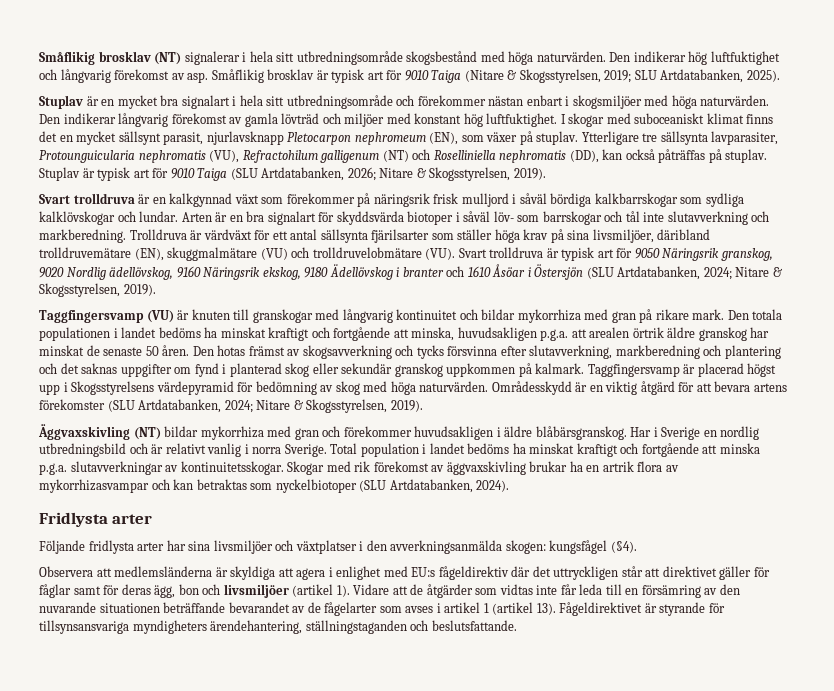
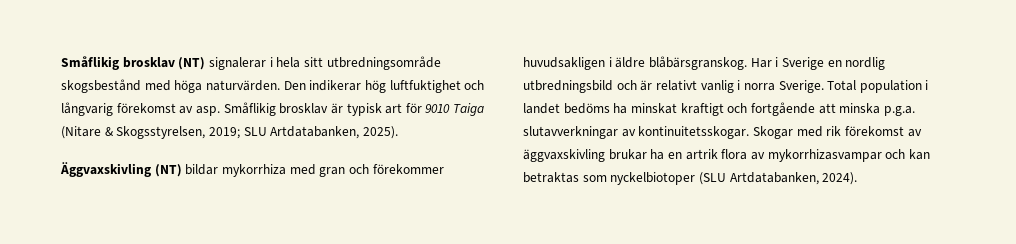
[39,95,770,109] [39,113,774,127] [39,131,779,145] [39,149,768,163] [39,167,546,181] [39,193,744,207] [39,211,770,225] [39,229,711,243] [39,247,773,261] [39,264,782,280] [39,283,156,297] [39,309,783,323] [39,327,770,341] [39,345,781,359] [39,363,777,377] [39,381,787,395] [39,399,423,413] // Stuplav är en mycket bra signalart i hela sitt utbredningsområde och förekommer nästan enbart i skogsmiljöer med höga naturvärden. Den indikerar långvarig förekomst av gamla lövträd och miljöer med konstant hög luftfuktighet. I skogar med suboceaniskt klimat finns det en mycket sällsynt parasit, njurlavsknapp Pletocarpon nephromeum (EN), som växer på stuplav. Ytterligare tre sällsynta lavparasiter, Protounguicularia nephromatis (VU), Refractohilum galligenum (NT) och Roselliniella nephromatis (DD), kan också påträffas på stuplav. Stuplav är typisk art för 9010 Taiga (SLU Artdatabanken, 2026; Nitare & Skogsstyrelsen, 2019). // Svart trolldruva är en kalkgynnad växt som förekommer på näringsrik frisk mulljord i såväl bördiga kalkbarrskogar som sydliga kalklövskogar och lundar. Arten är en bra signalart för skyddsvärda biotoper i såväl löv- som barrskogar och tål inte slutavverkning och markberedning. Trolldruva är värdväxt för ett antal sällsynta fjärilsarter som ställer höga krav på sina livsmiljöer, däribland trolldruvemätare (EN), skuggmalmätare (VU) och trolldruvelobmätare (VU). Svart trolldruva är typisk art för 9050 Näringsrik granskog, 9020 Nordlig ädellövskog, 9160 Näringsrik ekskog, 9180 Ädellövskog i branter och 1610 Åsöar i Östersjön (SLU Artdatabanken, 2024; Nitare & Skogsstyrelsen, 2019). // Taggfingersvamp (VU) är knuten till granskogar med långvarig kontinuitet och bildar mykorrhiza med gran på rikare mark. Den totala populationen i landet bedöms ha minskat kraftigt och fortgående att minska, huvudsakligen p.g.a. att arealen örtrik äldre granskog har minskat de senaste 50 åren. Den hotas främst av skogsavverkning och tycks försvinna efter slutavverkning, markberedning och plantering och det saknas uppgifter om fynd i planterad skog eller sekundär granskog uppkommen på kalmark. Taggfingersvamp är placerad högst upp i Skogsstyrelsens värdepyramid för bedömning av skog med höga naturvärden. Områdesskydd är en viktig åtgärd för att bevara artens förekomster (SLU Artdatabanken, 2024; Nitare & Skogsstyrelsen, 2019). -> (398, 132) none
[39,512,153,527] [39,540,637,554] [39,566,770,580] [39,584,740,598] [39,602,725,616] [39,620,517,634] // Fridlysta arter // Följande fridlysta arter har sina livsmiljöer och växtplatser i den avverkningsanmälda skogen: kungsfågel (§4). // Observera att medlemsländerna är skyldiga att agera i enlighet med EU:s fågeldirektiv där det uttryckligen står att direktivet gäller för fåglar samt för deras ägg, bon och livsmiljöer (artikel 1). Vidare att de åtgärder som vidtas inte får leda till en försämring av den nuvarande situationen beträffande bevarandet av de fågelarter som avses i artikel 1 (artikel 13). Fågeldirektivet är styrande för tillsynsansvariga myndigheters ärendehantering, ställningstaganden och beslutsfattande. -> (858, 178) none

